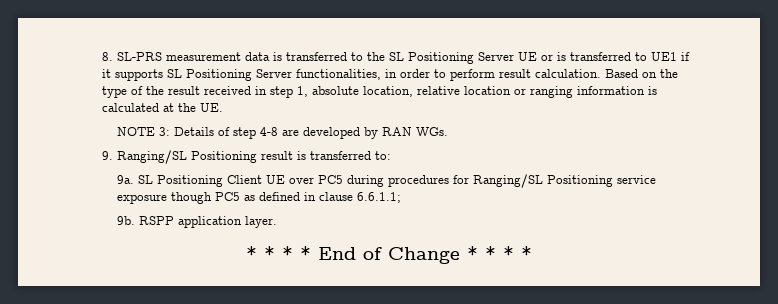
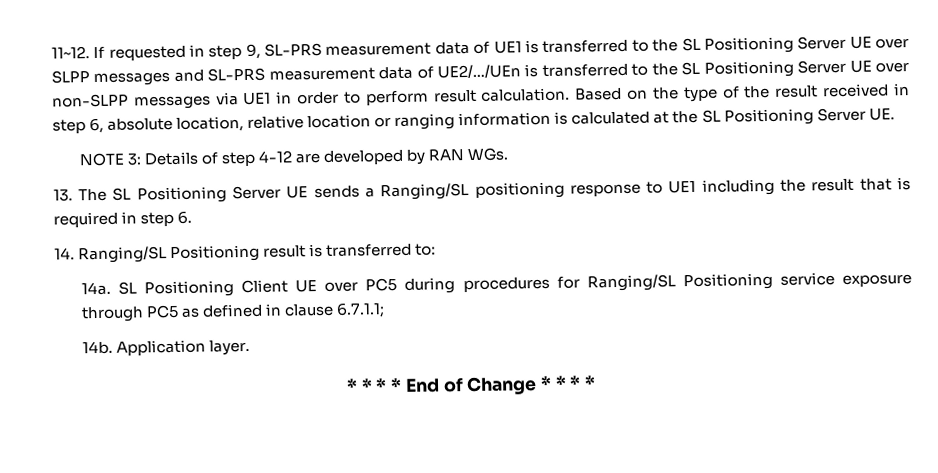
[101,52,690,64] [101,69,381,81] 8. SL-PRS measurement data is transferred to the SL Positioning Server UE or is transferred to UE1 if it supports SL Positioning Server functionalities, -> [50,35,909,61] [50,59,909,87] [51,92,272,110] 11~12. If requested in step 9, SL-PRS measurement data of UE1 is transferred to the SL Positioning Server UE over SLPP messages and SL-PRS measurement data of UE2/…/UEn is transferred to the SL Positioning Server UE over non-SLPP messages via UE1
[296,86,308,97] 1, -> [88,117,104,134] 6,
(196, 107) none -> [701,107,866,126] SL Positioning Server
[259,127,278,136] 4-8 -> [257,150,292,163] 4-12
[101,151,113,160] 9. -> [52,177,912,204] [52,210,193,228] [53,247,75,260] 13. The SL Positioning Server UE sends a Ranging/SL positioning response to UE1 including the result that is required in step 6. // 14.
[116,175,134,184] 9a. -> [80,281,111,296] 14a.
[170,192,212,204] though -> [80,306,144,323] through
[356,192,401,203] [116,216,242,228] 6.6.1.1; // 9b. RSPP application -> [336,302,386,318] [81,339,206,356] 6.7.1.1; // 14b. Application

